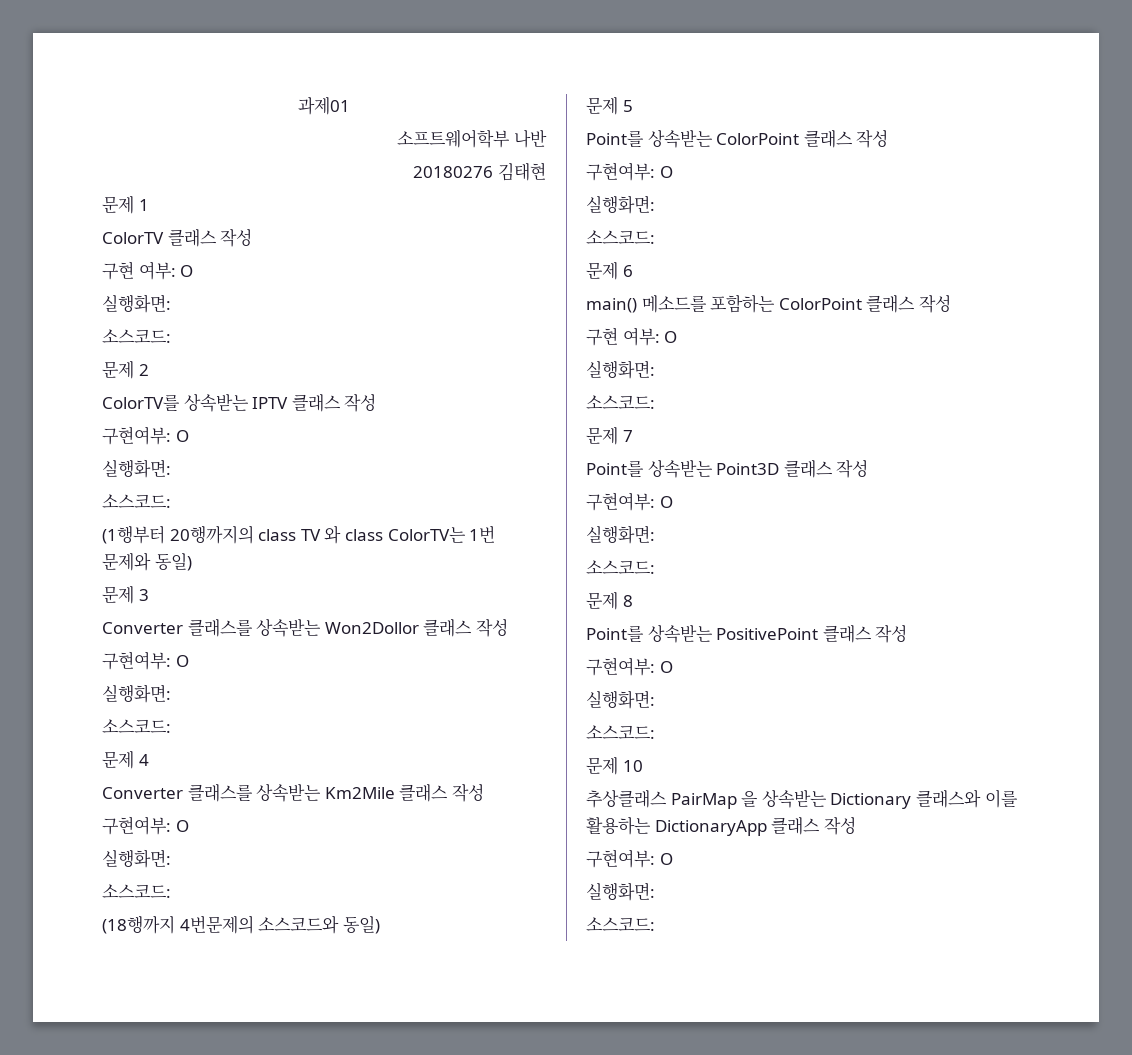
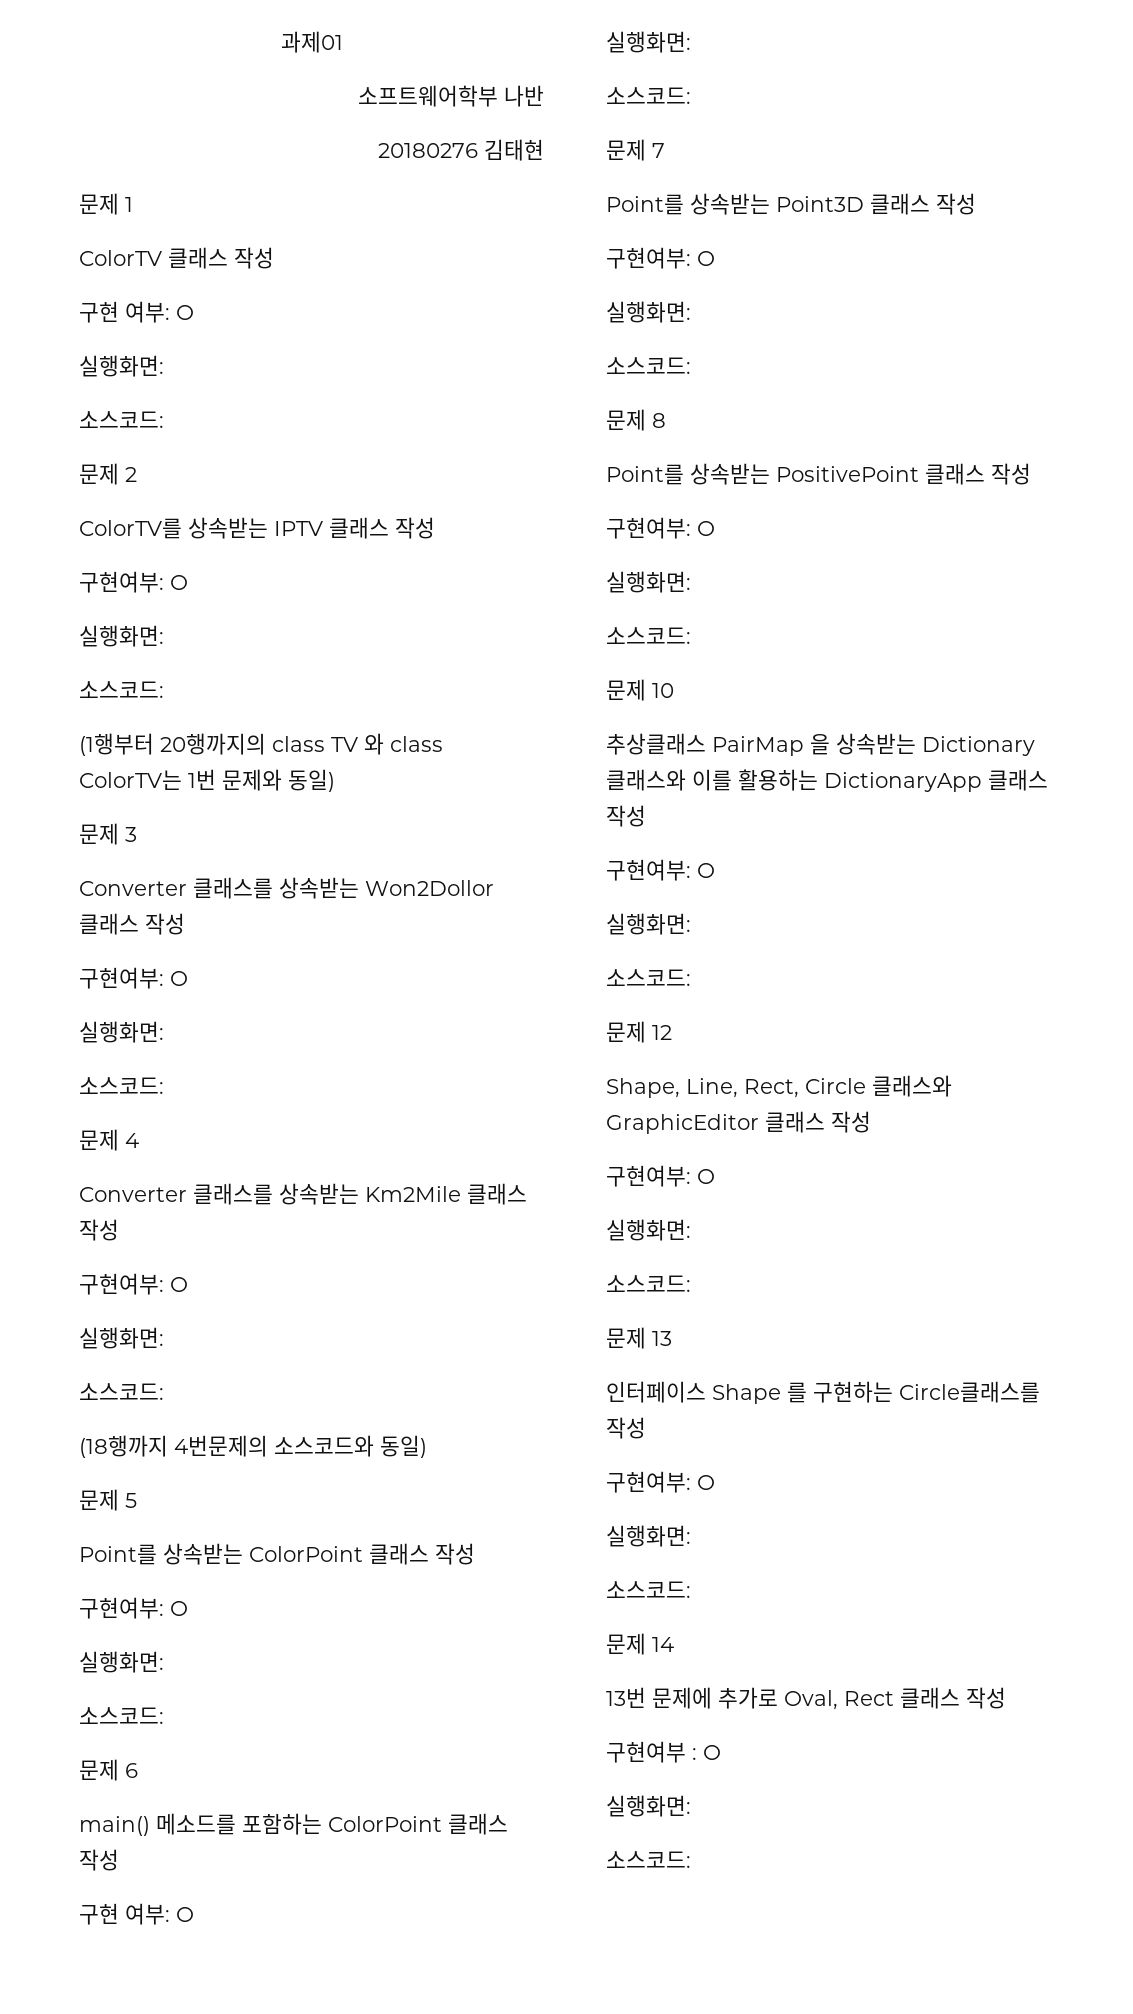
(655, 924) none -> [606,1021,672,1043] [606,1075,952,1098] [606,1111,871,1134] [606,1165,715,1187] [606,1219,691,1241] [606,1275,691,1292] [606,1327,672,1349] [606,1381,1040,1404] [606,1417,646,1439] [606,1471,715,1493] [606,1525,691,1547] [606,1581,691,1598] [606,1633,674,1655] [606,1687,1006,1710] [606,1741,721,1763] [606,1795,691,1817] [606,1851,691,1868] // 문제 12 // Shape, Line, Rect, Circle 클래스와 GraphicEditor 클래스 작성 // 구현여부: O // 실행화면: // 소스코드: // 문제 13 // 인터페이스 Shape 를 구현하는 Circle클래스를 작성 // 구현여부: O // 실행화면: // 소스코드: // 문제 14 // 13번 문제에 추가로 Oval, Rect 클래스 작성 // 구현여부 : O // 실행화면: // 소스코드:

